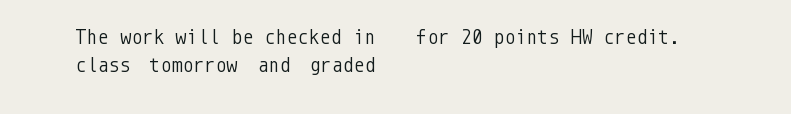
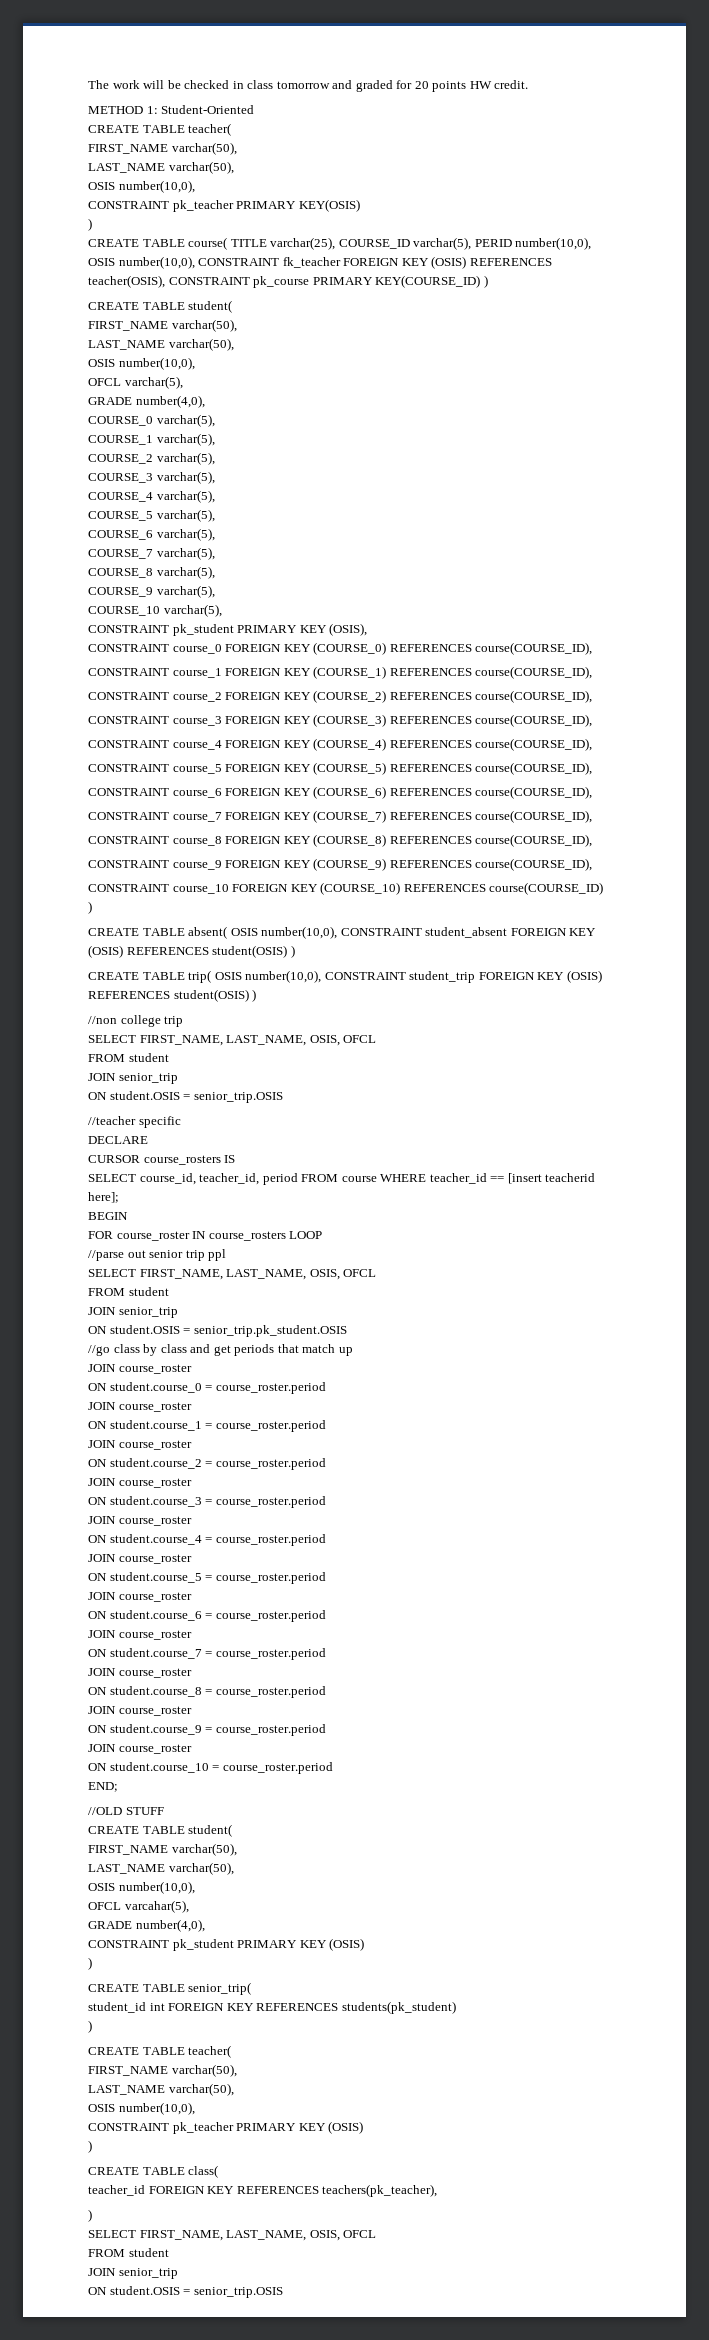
(680, 36) none -> [88,105,255,114] [88,123,232,136] [88,142,237,155] [88,161,234,174] [88,180,195,193] [88,199,360,212] [88,218,92,231] [88,237,592,250] [88,256,552,269] [88,275,488,288] [88,300,233,313] [88,319,237,332] [88,338,234,351] [88,357,195,370] [88,376,183,389] [88,395,205,408] [88,414,215,427] [88,433,215,446] [88,452,215,465] [88,471,215,484] [88,490,215,503] [88,509,215,522] [88,528,215,541] [88,547,215,560] [88,566,215,579] [88,585,215,598] [88,604,222,617] [88,623,368,636] [88,642,593,655] [88,666,593,679] [88,690,593,703] [88,714,593,727] [88,738,593,751] [88,762,593,775] [88,786,593,799] [88,810,593,823] [88,834,593,847] [88,858,593,871] [88,882,604,895] [88,901,92,914] [88,926,597,939] [88,945,295,958] [88,970,602,983] [88,989,257,1002] [88,1015,184,1027] [88,1035,377,1046] [88,1053,169,1062] [88,1073,178,1084] [88,1091,283,1103] [88,1116,181,1128] [88,1136,148,1144] [88,1155,236,1165] [88,1173,596,1185] [88,1192,119,1203] [88,1212,128,1220] [88,1231,323,1241] [88,1249,227,1261] [88,1269,377,1280] [88,1287,169,1296] [88,1307,178,1318] [88,1325,347,1337] [88,1344,353,1356] [88,1364,192,1374] [88,1382,326,1394] [88,1402,192,1412] [88,1420,326,1432] [88,1440,192,1450] [88,1458,326,1470] [88,1478,192,1488] [88,1496,326,1508] [88,1516,192,1526] [88,1534,326,1546] [88,1554,192,1564] [88,1572,326,1584] [88,1592,192,1602] [88,1610,326,1622] [88,1630,192,1640] [88,1648,326,1660] [88,1668,192,1678] [88,1686,326,1698] [88,1706,192,1716] [88,1724,326,1736] [88,1744,192,1754] [88,1762,333,1774] [88,1782,118,1792] [88,1807,164,1815] [88,1824,233,1837] [88,1843,237,1856] [88,1862,234,1875] [88,1881,195,1894] [88,1900,189,1913] [88,1919,205,1932] [88,1938,365,1951] [88,1957,92,1970] [88,1982,252,1995] [88,2001,456,2014] [88,2020,92,2033] [88,2045,232,2058] [88,2064,237,2077] [88,2083,234,2096] [88,2102,195,2115] [88,2121,364,2134] [88,2140,92,2153] [88,2165,219,2178] [88,2184,438,2197] [88,2209,92,2222] [88,2230,377,2241] [88,2248,169,2257] [88,2268,178,2279] [88,2286,283,2298] // METHOD 1: Student-Oriented // CREATE TABLE teacher( // FIRST_NAME varchar(50), // LAST_NAME varchar(50), // OSIS number(10,0), // CONSTRAINT pk_teacher PRIMARY KEY(OSIS) // ) // CREATE TABLE course( TITLE varchar(25), COURSE_ID varchar(5), PERID number(10,0), OSIS number(10,0), CONSTRAINT fk_teacher FOREIGN KEY (OSIS) REFERENCES teacher(OSIS), CONSTRAINT pk_course PRIMARY KEY(COURSE_ID) ) // CREATE TABLE student( // FIRST_NAME varchar(50), // LAST_NAME varchar(50), // OSIS number(10,0), // OFCL varchar(5), // GRADE number(4,0), // COURSE_0 varchar(5), // COURSE_1 varchar(5), // COURSE_2 varchar(5), // COURSE_3 varchar(5), // COURSE_4 varchar(5), // COURSE_5 varchar(5), // COURSE_6 varchar(5), // COURSE_7 varchar(5), // COURSE_8 varchar(5), // COURSE_9 varchar(5), // COURSE_10 varchar(5), // CONSTRAINT pk_student PRIMARY KEY (OSIS), // CONSTRAINT course_0 FOREIGN KEY (COURSE_0) REFERENCES course(COURSE_ID), // CONSTRAINT course_1 FOREIGN KEY (COURSE_1) REFERENCES course(COURSE_ID), // CONSTRAINT course_2 FOREIGN KEY (COURSE_2) REFERENCES course(COURSE_ID), // CONSTRAINT course_3 FOREIGN KEY (COURSE_3) REFERENCES course(COURSE_ID), // CONSTRAINT course_4 FOREIGN KEY (COURSE_4) REFERENCES course(COURSE_ID), // CONSTRAINT course_5 FOREIGN KEY (COURSE_5) REFERENCES course(COURSE_ID), // CONSTRAINT course_6 FOREIGN KEY (COURSE_6) REFERENCES course(COURSE_ID), // CONSTRAINT course_7 FOREIGN KEY (COURSE_7) REFERENCES course(COURSE_ID), // CONSTRAINT course_8 FOREIGN KEY (COURSE_8) REFERENCES course(COURSE_ID), // CONSTRAINT course_9 FOREIGN KEY (COURSE_9) REFERENCES course(COURSE_ID), // CONSTRAINT course_10 FOREIGN KEY (COURSE_10) REFERENCES course(COURSE_ID) // ) // CREATE TABLE absent( OSIS number(10,0), CONSTRAINT student_absent FOREIGN KEY (OSIS) REFERENCES student(OSIS) ) // CREATE TABLE trip( OSIS number(10,0), CONSTRAINT student_trip FOREIGN KEY (OSIS) REFERENCES student(OSIS) ) // //non college trip // SELECT FIRST_NAME, LAST_NAME, OSIS, OFCL // FROM student // JOIN senior_trip // ON student.OSIS = senior_trip.OSIS // //teacher specific // DECLARE // CURSOR course_rosters IS // SELECT course_id, teacher_id, period FROM course WHERE teacher_id == [insert teacherid here]; // BEGIN // FOR course_roster IN course_rosters LOOP // //parse out senior trip ppl // SELECT FIRST_NAME, LAST_NAME, OSIS, OFCL // FROM student // JOIN senior_trip // ON student.OSIS = senior_trip.pk_student.OSIS // //go class by class and get periods that match up // JOIN course_roster // ON student.course_0 = course_roster.period // JOIN course_roster // ON student.course_1 = course_roster.period // JOIN course_roster // ON student.course_2 = course_roster.period // JOIN course_roster // ON student.course_3 = course_roster.period // JOIN course_roster // ON student.course_4 = course_roster.period // JOIN course_roster // ON student.course_5 = course_roster.period // JOIN course_roster // ON student.course_6 = course_roster.period // JOIN course_roster // ON student.course_7 = course_roster.period // JOIN course_roster // ON student.course_8 = course_roster.period // JOIN course_roster // ON student.course_9 = course_roster.period // JOIN course_roster // ON student.course_10 = course_roster.period // END; // //OLD STUFF // CREATE TABLE student( // FIRST_NAME varchar(50), // LAST_NAME varchar(50), // OSIS number(10,0), // OFCL varcahar(5), // GRADE number(4,0), // CONSTRAINT pk_student PRIMARY KEY (OSIS) // ) // CREATE TABLE senior_trip( // student_id int FOREIGN KEY REFERENCES students(pk_student) // ) // CREATE TABLE teacher( // FIRST_NAME varchar(50), // LAST_NAME varchar(50), // OSIS number(10,0), // CONSTRAINT pk_teacher PRIMARY KEY (OSIS) // ) // CREATE TABLE class( // teacher_id FOREIGN KEY REFERENCES teachers(pk_teacher), // ) // SELECT FIRST_NAME, LAST_NAME, OSIS, OFCL // FROM student // JOIN senior_trip // ON student.OSIS = senior_trip.OSIS

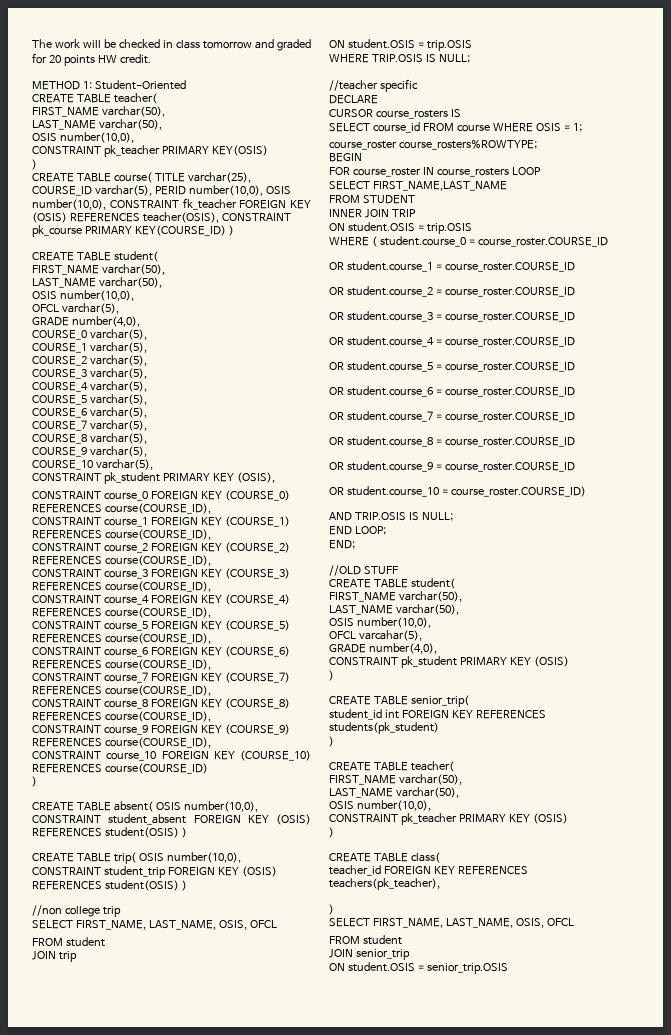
[118,1073,178,1084] [88,1091,283,1103] senior_trip // ON student.OSIS = senior_trip.OSIS -> [58,951,77,962] [329,39,472,51] [329,54,470,63] trip // ON student.OSIS = trip.OSIS // WHERE TRIP.OSIS IS NULL;
[139,1173,596,1185] [88,1192,119,1203] course_id, teacher_id, period FROM course WHERE teacher_id == [insert teacherid here]; -> [372,122,582,133] [329,139,537,150] course_id FROM course WHERE OSIS = 1; // course_roster course_rosters%ROWTYPE;
[88,1249,227,1261] [88,1269,377,1280] [88,1287,169,1296] [88,1307,178,1318] [88,1325,347,1337] [88,1344,353,1356] [88,1364,192,1374] [88,1382,326,1394] [88,1402,192,1412] [88,1420,326,1432] [88,1440,192,1450] [88,1458,326,1470] [88,1478,192,1488] [88,1496,326,1508] [88,1516,192,1526] [88,1534,326,1546] [88,1554,192,1564] [88,1572,326,1584] [88,1592,192,1602] [88,1610,326,1622] [88,1630,192,1640] [88,1648,326,1660] [88,1668,192,1678] [88,1686,326,1698] [88,1706,192,1716] [88,1724,326,1736] [88,1744,192,1754] [88,1762,333,1774] //parse out senior trip ppl // SELECT FIRST_NAME, LAST_NAME, OSIS, OFCL // FROM student // JOIN senior_trip // ON student.OSIS = senior_trip.pk_student.OSIS // //go class by class and get periods that match up // JOIN course_roster // ON student.course_0 = course_roster.period // JOIN course_roster // ON student.course_1 = course_roster.period // JOIN course_roster // ON student.course_2 = course_roster.period // JOIN course_roster // ON student.course_3 = course_roster.period // JOIN course_roster // ON student.course_4 = course_roster.period // JOIN course_roster // ON student.course_5 = course_roster.period // JOIN course_roster // ON student.course_6 = course_roster.period // JOIN course_roster // ON student.course_7 = course_roster.period // JOIN course_roster // ON student.course_8 = course_roster.period // JOIN course_roster // ON student.course_9 = course_roster.period // JOIN course_roster // ON student.course_10 = course_roster.period -> [329,181,507,191] [329,195,415,204] [329,209,416,218] [329,222,472,234] [329,236,608,247] [329,261,575,272] [329,286,575,297] [329,311,575,322] [329,336,575,347] [329,361,575,372] [329,386,575,397] [329,411,575,422] [329,436,575,447] [329,461,575,472] [329,486,586,497] [329,512,453,521] [329,526,386,535] SELECT FIRST_NAME,LAST_NAME // FROM STUDENT // INNER JOIN TRIP // ON student.OSIS = trip.OSIS // WHERE ( student.course_0 = course_roster.COURSE_ID // OR student.course_1 = course_roster.COURSE_ID // OR student.course_2 = course_roster.COURSE_ID // OR student.course_3 = course_roster.COURSE_ID // OR student.course_4 = course_roster.COURSE_ID // OR student.course_5 = course_roster.COURSE_ID // OR student.course_6 = course_roster.COURSE_ID // OR student.course_7 = course_roster.COURSE_ID // OR student.course_8 = course_roster.COURSE_ID // OR student.course_9 = course_roster.COURSE_ID // OR student.course_10 = course_roster.COURSE_ID) // AND TRIP.OSIS IS NULL; // END LOOP;

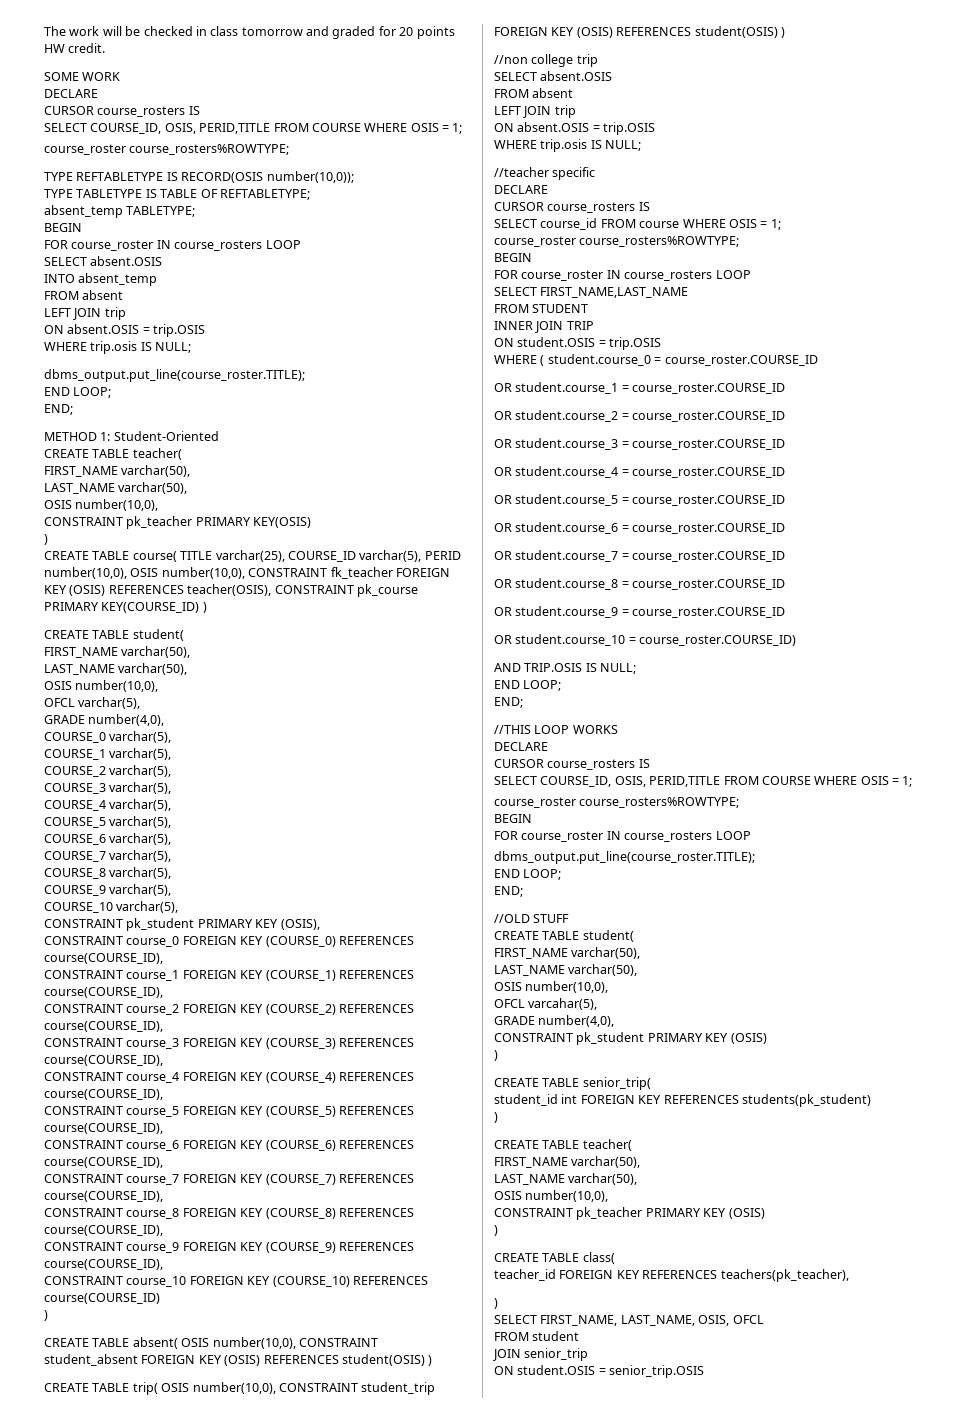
(151, 59) none -> [44,72,121,81] [44,89,98,98] [44,106,200,117] [44,123,463,134] [44,144,290,155] [44,171,354,183] [44,189,310,200] [44,205,196,218] [44,223,82,232] [44,240,301,251] [44,256,163,266] [44,273,158,286] [44,290,124,300] [44,307,126,320] [44,324,206,337] [44,341,192,354] [44,369,305,382] [44,387,112,398] [44,404,73,415] // SOME WORK // DECLARE // CURSOR course_rosters IS // SELECT COURSE_ID, OSIS, PERID,TITLE FROM COURSE WHERE OSIS = 1; // course_roster course_rosters%ROWTYPE; // TYPE REFTABLETYPE IS RECORD(OSIS number(10,0)); // TYPE TABLETYPE IS TABLE OF REFTABLETYPE; // absent_temp TABLETYPE; // BEGIN // FOR course_roster IN course_rosters LOOP // SELECT absent.OSIS // INTO absent_temp // FROM absent // LEFT JOIN trip // ON absent.OSIS = trip.OSIS // WHERE trip.osis IS NULL; // dbms_output.put_line(course_roster.TITLE); // END LOOP; // END;
[75,920,277,930] [32,937,105,947] [32,951,77,962] [329,39,472,51] [329,54,423,63] FIRST_NAME, LAST_NAME, OSIS, OFCL // FROM student // JOIN trip // ON student.OSIS = trip.OSIS // WHERE TRIP.OSIS -> [540,71,613,81] [494,88,574,98] [494,105,576,118] [494,122,656,135] [494,139,588,152] absent.OSIS // FROM absent // LEFT JOIN trip // ON absent.OSIS = trip.OSIS // WHERE trip.osis
(355, 544) none -> [494,725,618,734] [494,742,548,751] [494,759,650,770] [494,776,913,787] [494,797,740,808] [494,814,532,823] [494,831,751,842] [494,851,755,864] [494,869,562,880] [494,886,523,897] // //THIS LOOP WORKS // DECLARE // CURSOR course_rosters IS // SELECT COURSE_ID, OSIS, PERID,TITLE FROM COURSE WHERE OSIS = 1; // course_roster course_rosters%ROWTYPE; // BEGIN // FOR course_roster IN course_rosters LOOP // dbms_output.put_line(course_roster.TITLE); // END LOOP; // END;

